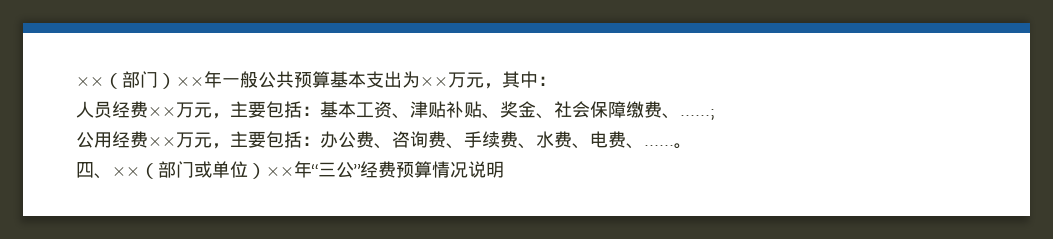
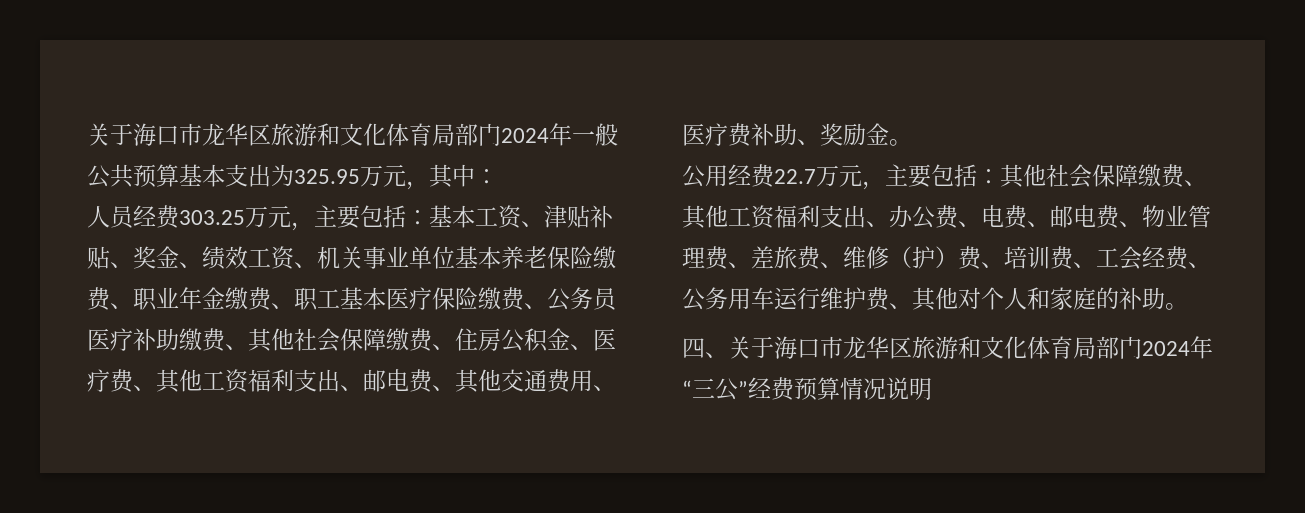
[76,71,204,89] ××（部门）×× -> [87,123,549,146] 关于海口市龙华区旅游和文化体育局部门2024
[420,77,448,86] ×× -> [294,169,360,184] 325.95
[148,107,176,116] ×× -> [179,210,245,225] 303.25
[554,101,715,120] 社会保障缴费、……; -> [202,246,616,270] [87,287,618,311] [87,328,616,352] [87,369,616,393] [682,123,912,147] 绩效工资、机关事业单位基本养老保险缴费、职业年金缴费、职工基本医疗保险缴费、公务员医疗补助缴费、其他社会保障缴费、住房公积金、医疗费、其他工资福利支出、邮电费、其他交通费用、医疗费补助、奖励金。
[148,131,692,149] [76,161,294,179] ××万元，主要包括：办公费、咨询费、手续费、水费、电费、……。 // 四、××（部门或单位）×× -> [774,164,1207,190] [682,205,1211,229] [682,246,1211,270] [682,287,1188,311] [682,336,1190,359] 22.7万元，主要包括：其他社会保障缴费、其他工资福利支出、办公费、电费、邮电费、物业管理费、差旅费、维修（护）费、培训费、工会经费、公务用车运行维护费、其他对个人和家庭的补助。 // 四、关于海口市龙华区旅游和文化体育局部门2024

